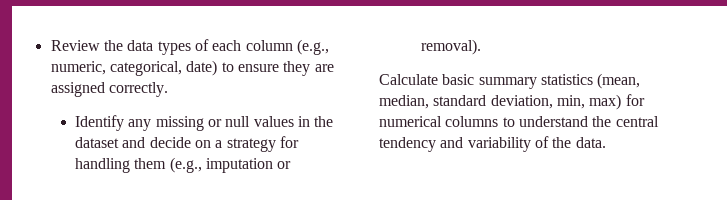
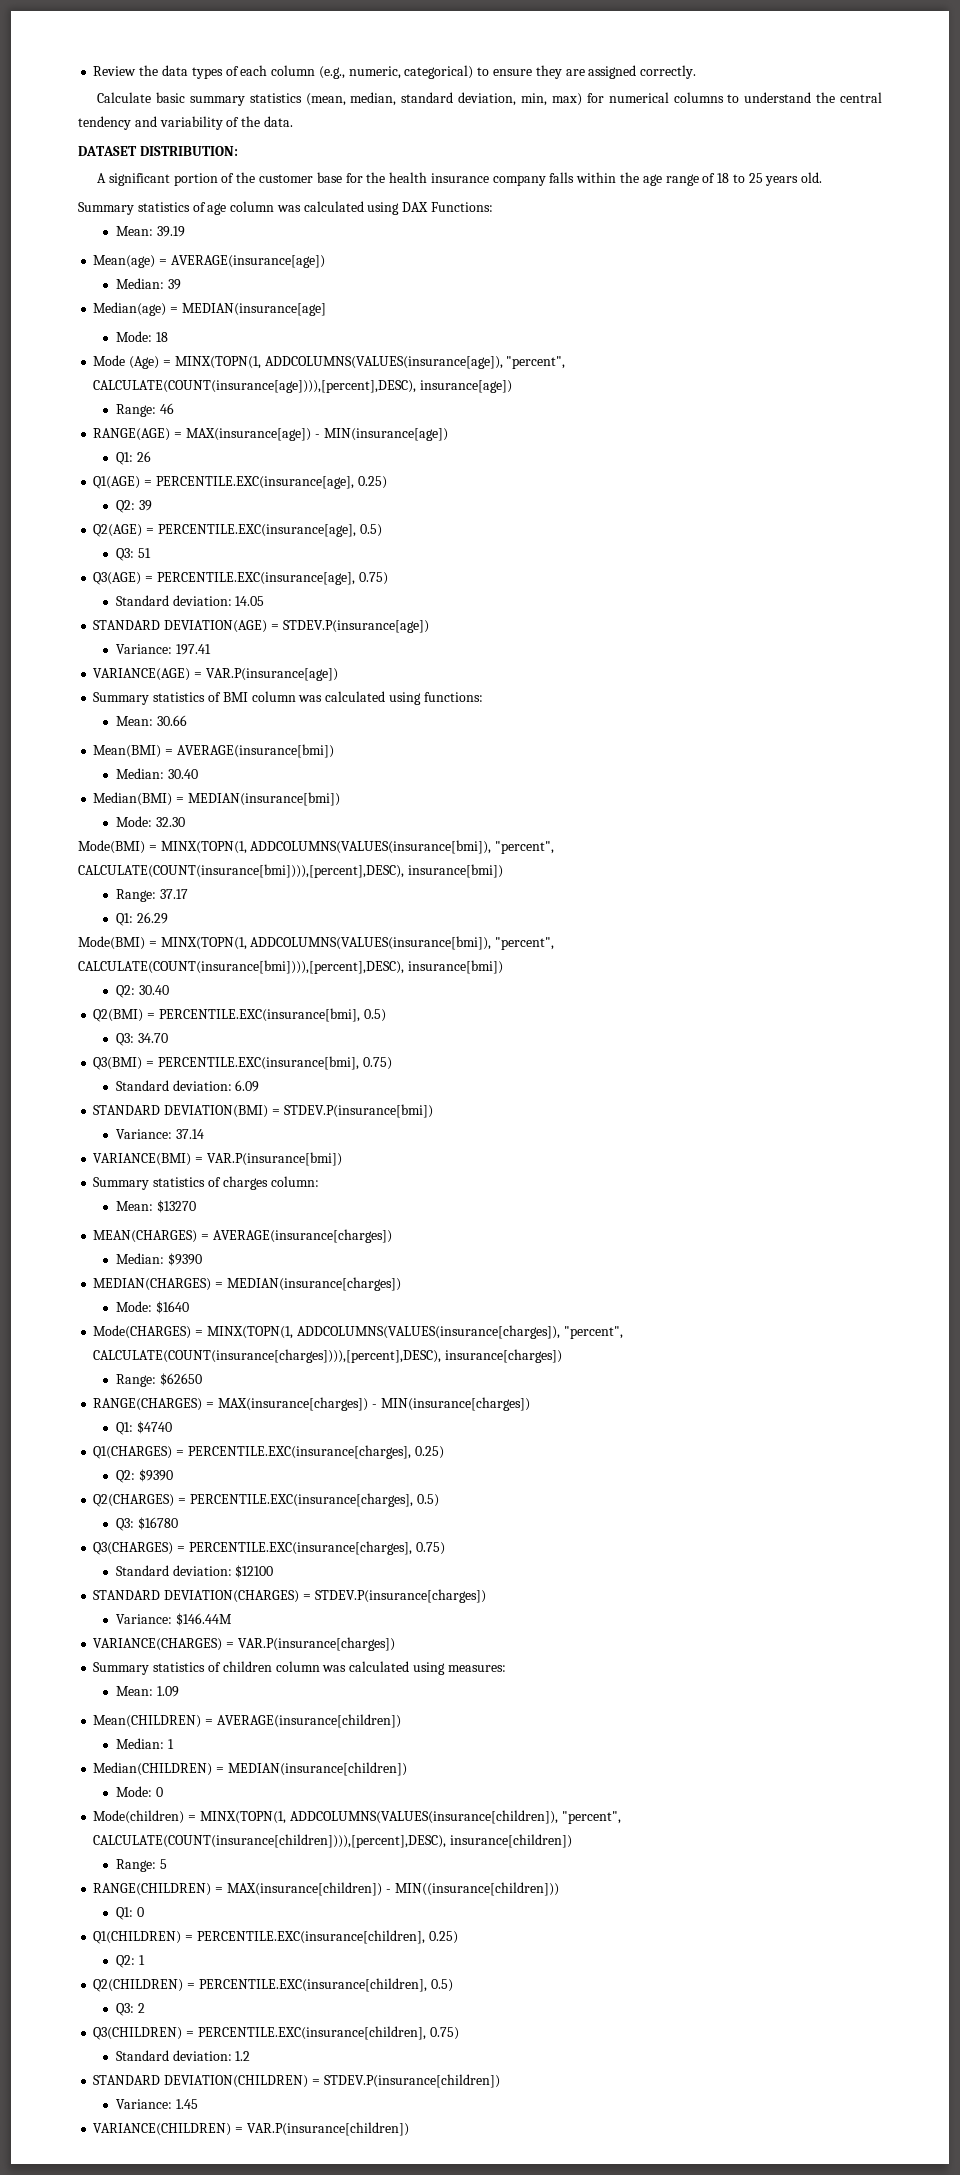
[109,60,218,76] categorical, date) -> [404,65,474,79] categorical)
[74,115,334,131] [74,136,299,152] [74,157,292,173] [420,39,481,55] // Identify any missing or null values in the dataset and decide on a strategy for handling them (e.g., imputation or removal). -> (697, 72) none
(606, 142) none -> [78,146,238,156] [97,172,823,186] [78,201,494,215] [115,226,185,237] [93,255,325,268] [115,278,181,290] [93,302,326,316] [115,331,168,342] [93,355,566,369] [93,380,513,393] [115,403,174,417] [93,428,448,441] [115,451,151,465] [93,476,387,489] [115,500,152,513] [93,524,382,537] [115,548,151,561] [93,572,388,585] [115,595,265,606] [93,620,429,633] [115,644,211,655] [93,668,338,681] [93,691,483,705] [115,715,187,726] [93,744,334,758] [115,768,198,779] [93,792,340,806] [115,816,185,827] [78,840,555,854] [78,864,503,878] [115,889,188,902] [115,912,168,926] [78,936,555,950] [78,960,503,974] [115,985,169,998] [93,1008,386,1022] [115,1033,168,1046] [93,1056,392,1070] [115,1080,260,1092] [93,1104,433,1118] [115,1129,204,1139] [93,1152,342,1166] [93,1176,319,1190] [115,1200,196,1213] [93,1229,392,1243] [115,1253,202,1266] [93,1277,401,1291] [115,1301,189,1314] [93,1325,623,1339] [93,1349,563,1363] [115,1373,202,1387] [93,1397,530,1411] [115,1421,172,1435] [93,1445,444,1459] [115,1469,173,1483] [93,1493,439,1507] [115,1517,178,1531] [93,1541,445,1555] [115,1565,274,1578] [93,1589,486,1603] [115,1613,232,1626] [93,1637,395,1651] [93,1661,506,1675] [115,1686,179,1697] [93,1714,401,1728] [115,1738,174,1749] [93,1762,407,1776] [115,1786,163,1797] [93,1810,621,1824] [93,1834,573,1848] [115,1859,167,1872] [93,1882,559,1896] [115,1907,144,1920] [93,1930,458,1944] [115,1955,145,1968] [93,1978,453,1992] [115,2003,145,2016] [93,2026,459,2040] [115,2050,251,2061] [93,2074,500,2088] [115,2099,198,2109] [93,2122,409,2136] // DATASET DISTRIBUTION: // A significant portion of the customer base for the health insurance company falls within the age range of 18 to 25 years old. // Summary statistics of age column was calculated using DAX Functions: // Mean: 39.19 // Mean(age) = AVERAGE(insurance[age]) // Median: 39 // Median(age) = MEDIAN(insurance[age] // Mode: 18 // Mode (Age) = MINX(TOPN(1, ADDCOLUMNS(VALUES(insurance[age]), "percent", CALCULATE(COUNT(insurance[age]))),[percent],DESC), insurance[age]) // Range: 46 // RANGE(AGE) = MAX(insurance[age]) - MIN(insurance[age]) // Q1: 26 // Q1(AGE) = PERCENTILE.EXC(insurance[age], 0.25) // Q2: 39 // Q2(AGE) = PERCENTILE.EXC(insurance[age], 0.5) // Q3: 51 // Q3(AGE) = PERCENTILE.EXC(insurance[age], 0.75) // Standard deviation: 14.05 // STANDARD DEVIATION(AGE) = STDEV.P(insurance[age]) // Variance: 197.41 // VARIANCE(AGE) = VAR.P(insurance[age]) // Summary statistics of BMI column was calculated using functions: // Mean: 30.66 // Mean(BMI) = AVERAGE(insurance[bmi]) // Median: 30.40 // Median(BMI) = MEDIAN(insurance[bmi]) // Mode: 32.30 // Mode(BMI) = MINX(TOPN(1, ADDCOLUMNS(VALUES(insurance[bmi]), "percent", CALCULATE(COUNT(insurance[bmi]))),[percent],DESC), insurance[bmi]) // Range: 37.17 // Q1: 26.29 // Mode(BMI) = MINX(TOPN(1, ADDCOLUMNS(VALUES(insurance[bmi]), "percent", CALCULATE(COUNT(insurance[bmi]))),[percent],DESC), insurance[bmi]) // Q2: 30.40 // Q2(BMI) = PERCENTILE.EXC(insurance[bmi], 0.5) // Q3: 34.70 // Q3(BMI) = PERCENTILE.EXC(insurance[bmi], 0.75) // Standard deviation: 6.09 // STANDARD DEVIATION(BMI) = STDEV.P(insurance[bmi]) // Variance: 37.14 // VARIANCE(BMI) = VAR.P(insurance[bmi]) // Summary statistics of charges column: // Mean: $13270 // MEAN(CHARGES) = AVERAGE(insurance[charges]) // Median: $9390 // MEDIAN(CHARGES) = MEDIAN(insurance[charges]) // Mode: $1640 // Mode(CHARGES) = MINX(TOPN(1, ADDCOLUMNS(VALUES(insurance[charges]), "percent", CALCULATE(COUNT(insurance[charges]))),[percent],DESC), insurance[charges]) // Range: $62650 // RANGE(CHARGES) = MAX(insurance[charges]) - MIN(insurance[charges]) // Q1: $4740 // Q1(CHARGES) = PERCENTILE.EXC(insurance[charges], 0.25) // Q2: $9390 // Q2(CHARGES) = PERCENTILE.EXC(insurance[charges], 0.5) // Q3: $16780 // Q3(CHARGES) = PERCENTILE.EXC(insurance[charges], 0.75) // Standard deviation: $12100 // STANDARD DEVIATION(CHARGES) = STDEV.P(insurance[charges]) // Variance: $146.44M // VARIANCE(CHARGES) = VAR.P(insurance[charges]) // Summary statistics of children column was calculated using measures: // Mean: 1.09 // Mean(CHILDREN) = AVERAGE(insurance[children]) // Median: 1 // Median(CHILDREN) = MEDIAN(insurance[children]) // Mode: 0 // Mode(children) = MINX(TOPN(1, ADDCOLUMNS(VALUES(insurance[children]), "percent", CALCULATE(COUNT(insurance[children]))),[percent],DESC), insurance[children]) // Range: 5 // RANGE(CHILDREN) = MAX(insurance[children]) - MIN((insurance[children])) // Q1: 0 // Q1(CHILDREN) = PERCENTILE.EXC(insurance[children], 0.25) // Q2: 1 // Q2(CHILDREN) = PERCENTILE.EXC(insurance[children], 0.5) // Q3: 2 // Q3(CHILDREN) = PERCENTILE.EXC(insurance[children], 0.75) // Standard deviation: 1.2 // STANDARD DEVIATION(CHILDREN) = STDEV.P(insurance[children]) // Variance: 1.45 // VARIANCE(CHILDREN) = VAR.P(insurance[children])

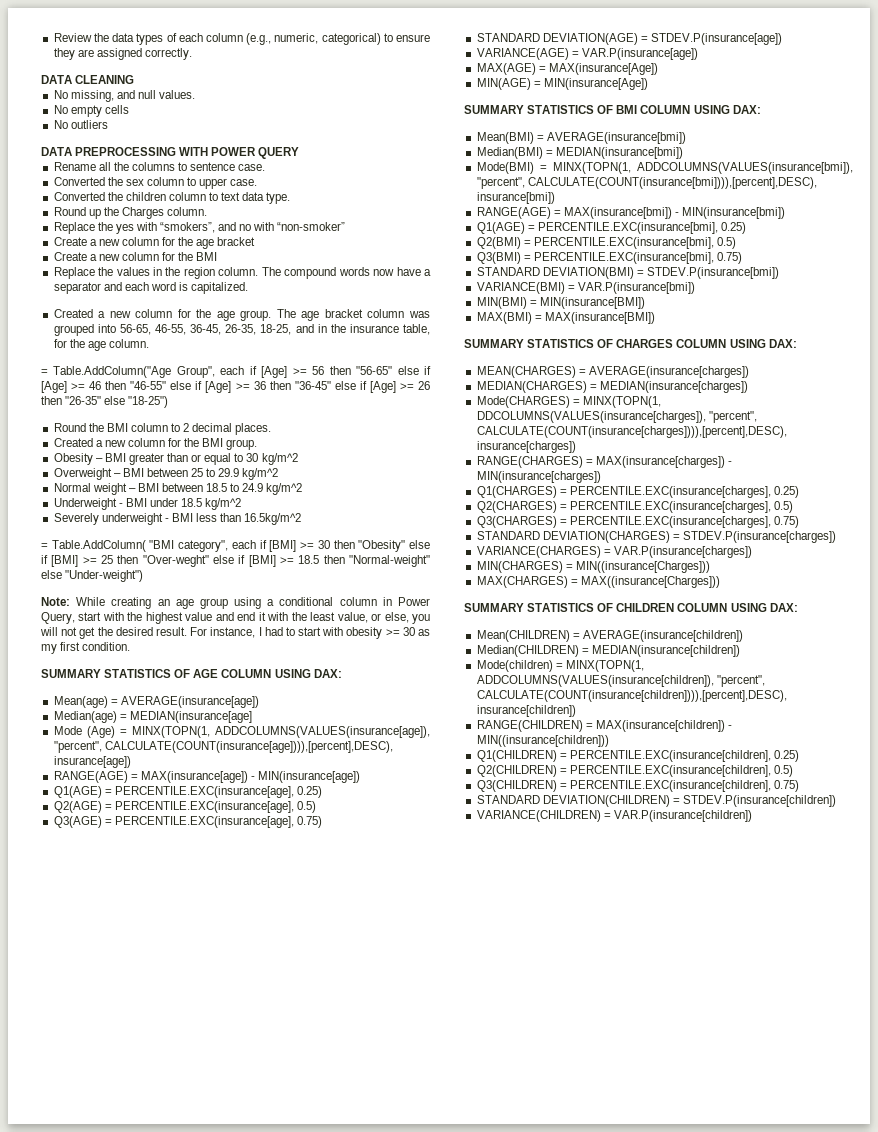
[97,92,883,106] [78,116,293,130] [78,146,238,156] [97,172,823,186] [78,201,494,215] [115,226,185,237] Calculate basic summary statistics (mean, median, standard deviation, min, max) for numerical columns to understand the central tendency and variability of the data. // DATASET DISTRIBUTION: // A significant portion of the customer base for the health insurance company falls within the age range of 18 to 25 years old. // Summary statistics of age column was calculated using DAX Functions: // Mean: 39.19 -> [41,75,135,84] [53,90,196,102] [53,105,129,117] [53,120,108,129] [41,147,300,159] [53,162,266,171] [53,177,258,189] [53,192,291,204] [53,207,208,219] [53,222,346,234] [53,237,256,249] [53,252,218,261] [53,267,431,279] [53,282,249,294] [53,309,431,321] [53,324,430,336] [53,339,149,351] [41,366,431,378] [41,381,430,393] [41,396,169,408] [53,423,272,435] [53,438,258,450] [53,453,298,465] [53,468,279,480] [53,483,303,495] [53,498,242,510] [53,513,302,525] [41,540,431,552] [41,555,430,567] [41,570,144,582] [41,597,431,609] [41,612,430,624] [40,627,430,639] [41,642,131,654] [41,669,342,678] DATA CLEANING // No missing, and null values. // No empty cells // No outliers // DATA PREPROCESSING WITH POWER QUERY // Rename all the columns to sentence case. // Converted the sex column to upper case. // Converted the children column to text data type. // Round up the Charges column. // Replace the yes with “smokers”, and no with “non-smoker” // Create a new column for the age bracket // Create a new column for the BMI // Replace the values in the region column. The compound words now have a separator and each word is capitalized. // Created a new column for the age group. The age bracket column was grouped into 56-65, 46-55, 36-45, 26-35, 18-25, and in the insurance table, for the age column. // = Table.AddColumn("Age Group", each if [Age] >= 56 then "56-65" else if [Age] >= 46 then "46-55" else if [Age] >= 36 then "36-45" else if [Age] >= 26 then "26-35" else "18-25") // Round the BMI column to 2 decimal places. // Created a new column for the BMI group. // Obesity – BMI greater than or equal to 30 kg/m^2 // Overweight – BMI between 25 to 29.9 kg/m^2 // Normal weight – BMI between 18.5 to 24.9 kg/m^2 // Underweight - BMI under 18.5 kg/m^2 // Severely underweight - BMI less than 16.5kg/m^2 // = Table.AddColumn( "BMI category", each if [BMI] >= 30 then "Obesity" else if [BMI] >= 25 then "Over-weght" else if [BMI] >= 18.5 then "Normal-weight" else "Under-weight") // Note: While creating an age group using a conditional column in Power Query, start with the highest value and end it with the least value, or else, you will not get the desired result. For instance, I had to start with obesity >= 30 as my first condition. // SUMMARY STATISTICS OF AGE COLUMN USING DAX:
[115,278,181,290] // Median: 39 -> (259, 702) none
[115,331,168,342] // Mode: 18 -> (252, 717) none
[115,403,174,417] // Range: 46 -> (131, 762) none
[115,451,151,465] // Q1: 26 -> (361, 777) none
[115,500,152,513] // Q2: 39 -> (322, 792) none
[115,548,151,561] // Q3: 51 -> (316, 807) none
[115,595,265,606] // Standard deviation: 14.05 -> (322, 822) none
[115,644,211,655] // Variance: 197.41 -> (782, 39) none
[93,691,483,705] [115,715,187,726] Summary statistics of BMI column was calculated using functions: // Mean: 30.66 -> [476,63,658,75] [476,78,648,90] [464,105,761,114] MAX(AGE) = MAX(insurance[Age]) // MIN(AGE) = MIN(insurance[Age]) // SUMMARY STATISTICS OF BMI COLUMN USING DAX:
[115,768,198,779] // Median: 30.40 -> (686, 138) none
[115,816,185,827] [78,840,555,854] [78,864,503,878] [115,889,188,902] [115,912,168,926] [78,936,555,950] [78,960,503,974] [115,985,169,998] // Mode: 32.30 // Mode(BMI) = MINX(TOPN(1, ADDCOLUMNS(VALUES(insurance[bmi]), "percent", CALCULATE(COUNT(insurance[bmi]))),[percent],DESC), insurance[bmi]) // Range: 37.17 // Q1: 26.29 // Mode(BMI) = MINX(TOPN(1, ADDCOLUMNS(VALUES(insurance[bmi]), "percent", CALCULATE(COUNT(insurance[bmi]))),[percent],DESC), insurance[bmi]) // Q2: 30.40 -> [476,162,853,174] [476,177,817,189] [476,192,555,204] [476,207,786,219] [476,222,746,234] // Mode(BMI) = MINX(TOPN(1, ADDCOLUMNS(VALUES(insurance[bmi]), "percent", CALCULATE(COUNT(insurance[bmi]))),[percent],DESC), insurance[bmi]) // RANGE(AGE) = MAX(insurance[bmi]) - MIN(insurance[bmi]) // Q1(AGE) = PERCENTILE.EXC(insurance[bmi], 0.25)
[115,1033,168,1046] // Q3: 34.70 -> (736, 243) none
[115,1080,260,1092] // Standard deviation: 6.09 -> (742, 258) none
[115,1129,204,1139] // Variance: 37.14 -> (779, 273) none
[93,1176,319,1190] [115,1200,196,1213] Summary statistics of charges column: // Mean: $13270 -> [476,297,645,309] [476,312,655,324] [464,339,797,348] MIN(BMI) = MIN(insurance[BMI]) // MAX(BMI) = MAX(insurance[BMI]) // SUMMARY STATISTICS OF CHARGES COLUMN USING DAX:
[115,1253,202,1266] // Median: $9390 -> (749, 372) none
[115,1301,189,1314] // Mode: $1640 -> (748, 387) none
[296,1325,560,1339] ADDCOLUMNS(VALUES(insurance[charges]), -> [476,411,706,423] DDCOLUMNS(VALUES(insurance[charges]),
[115,1373,202,1387] // Range: $62650 -> (576, 447) none
[115,1421,172,1435] // Q1: $4740 -> (601, 477) none
[115,1469,173,1483] // Q2: $9390 -> (799, 492) none
[115,1517,178,1531] // Q3: $16780 -> (793, 507) none
[115,1565,274,1578] // Standard deviation: $12100 -> (799, 522) none
[115,1613,232,1626] // Variance: $146.44M -> (836, 537) none
[93,1661,506,1675] [115,1686,179,1697] Summary statistics of children column was calculated using measures: // Mean: 1.09 -> [476,561,710,573] [476,576,720,588] [464,603,798,612] MIN(CHARGES) = MIN((insurance[Charges])) // MAX(CHARGES) = MAX((insurance[Charges])) // SUMMARY STATISTICS OF CHILDREN COLUMN USING DAX:
[115,1738,174,1749] // Median: 1 -> (743, 636) none
[115,1786,163,1797] // Mode: 0 -> (740, 651) none
[115,1859,167,1872] // Range: 5 -> (576, 711) none
[115,1907,144,1920] // Q1: 0 -> (609, 741) none
[115,1955,145,1968] // Q2: 1 -> (799, 756) none
[115,2003,145,2016] // Q3: 2 -> (793, 771) none
[115,2050,251,2061] // Standard deviation: 1.2 -> (799, 786) none
[115,2099,198,2109] // Variance: 1.45 -> (836, 801) none

